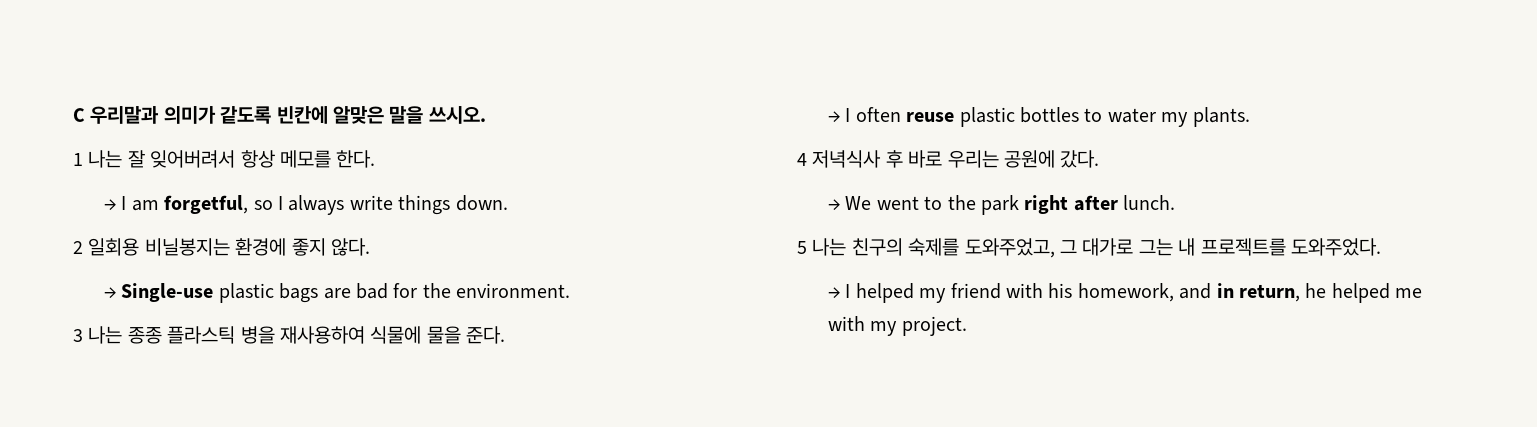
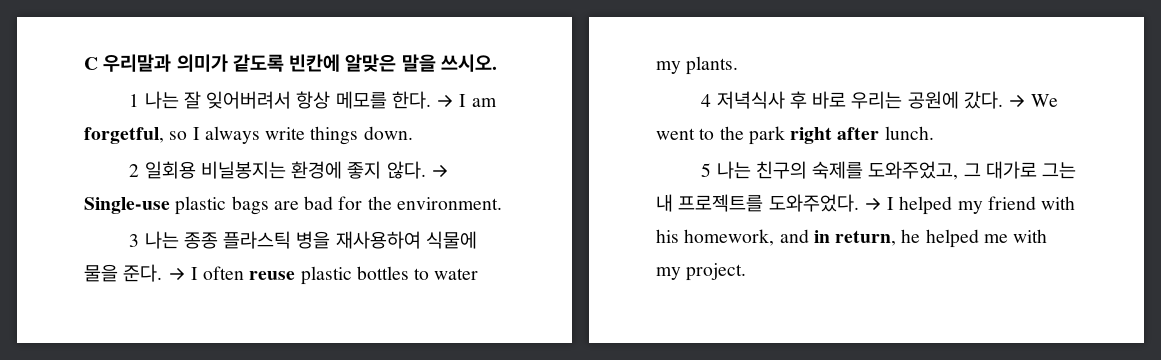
(376, 159) // -> (431, 100) none
(370, 247) // -> (426, 170) none
(506, 335) // -> (163, 273) none
(1100, 159) // -> (1003, 100) none
(1381, 247) // -> (859, 203) none

